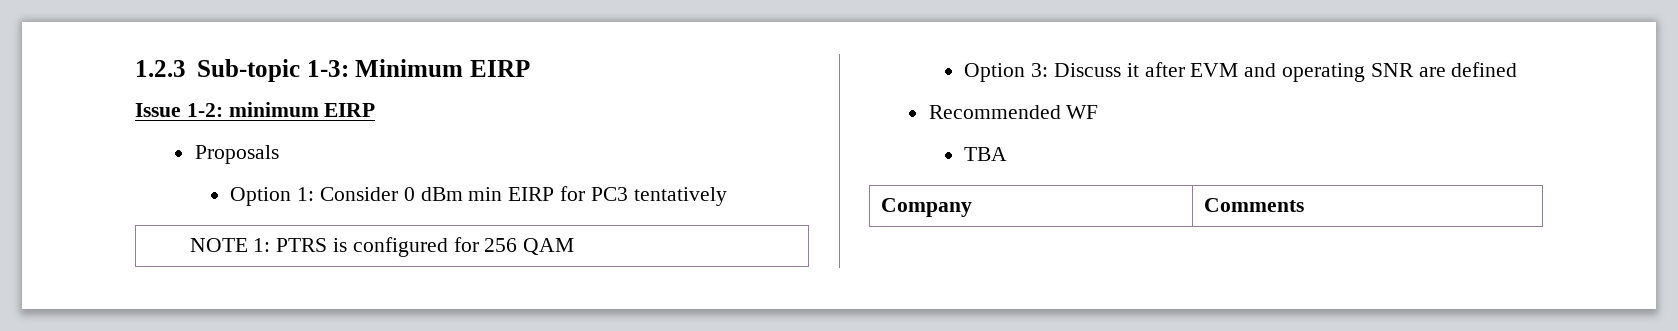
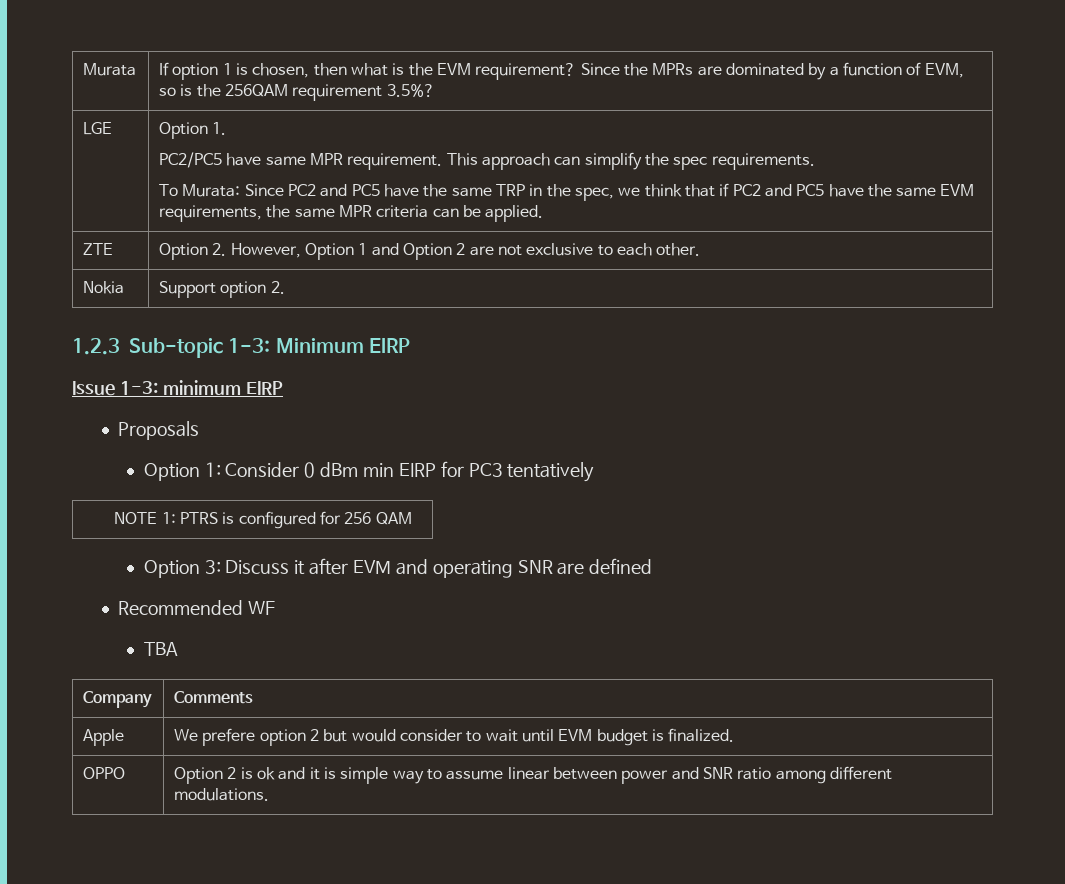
(135, 68) none -> [83,63,137,76] [159,62,964,80] [159,84,435,101] [83,122,113,135] [159,122,227,139] [159,152,815,170] [159,183,975,201] [159,205,544,222] [83,243,114,255] [159,243,701,260] [83,281,125,294] [159,281,285,298] Murata | If option 1 is chosen, then what is the EVM requirement? Since the MPRs are dominated by a function of EVM, so is the 256QAM requirement 3.5%? // LGE | Option 1. // PC2/PC5 have same MPR requirement. This approach can simplify the spec requirements. // To Murata: Since PC2 and PC5 have the same TRP in the spec, we think that if PC2 and PC5 have the same EVM requirements, the same MPR criteria can be applied. // ZTE | Option 2. However, Option 1 and Option 2 are not exclusive to each other. // Nokia | Support option 2. //
[186,103,223,117] 1-2: -> [119,381,158,395] 1-3:
(1304, 205) none -> [83,729,125,746] [174,728,735,746] [83,767,126,779] [174,766,892,784] [174,788,270,801] // Apple | We prefere option 2 but would consider to wait until EVM budget is finalized. // OPPO | Option 2 is ok and it is simple way to assume linear between power and SNR ratio among different modulations.

